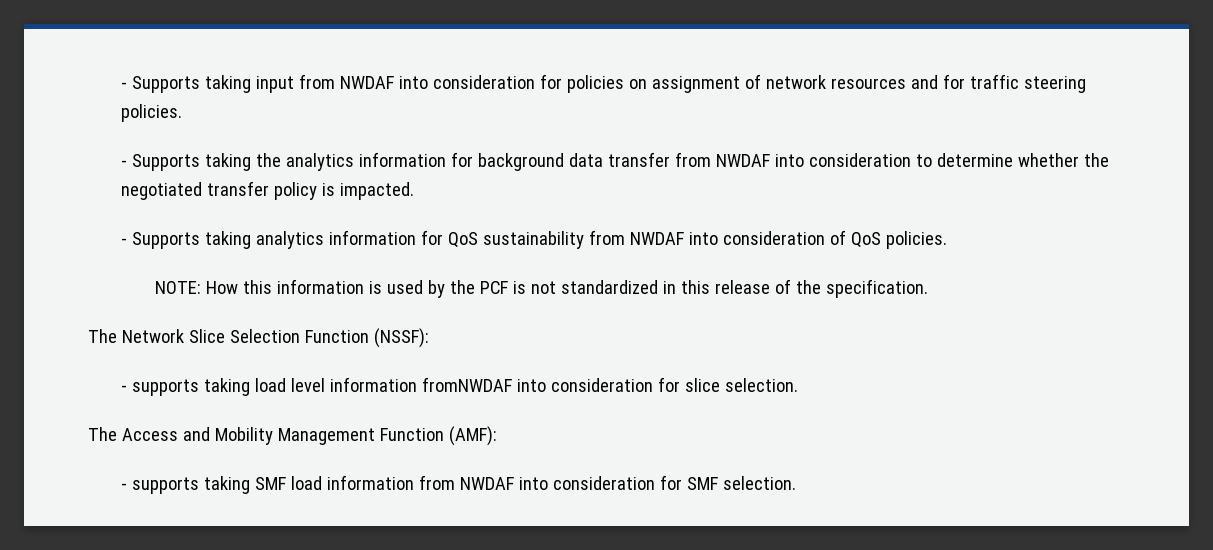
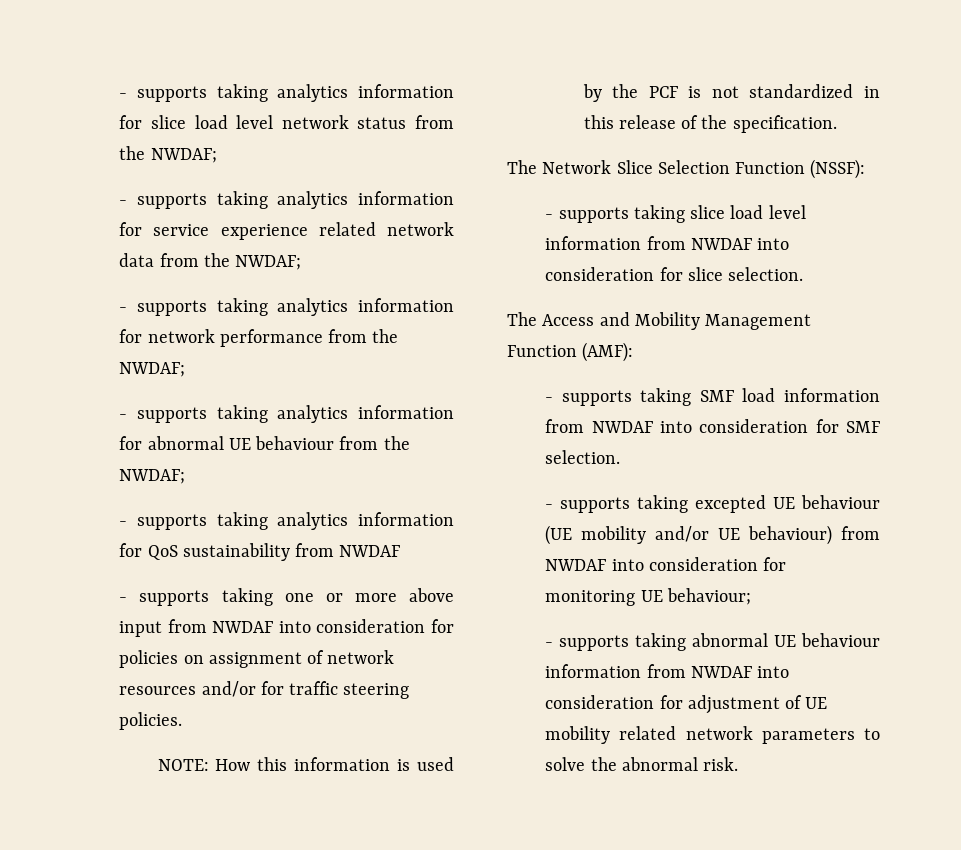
[121,75,252,93] - Supports taking -> [119,84,455,102] [119,115,454,129] [119,146,217,163] [119,191,455,209] [119,222,455,240] [119,253,302,270] [119,298,455,316] [119,329,399,347] [119,362,186,377] [119,405,455,423] [119,436,410,450] [119,469,186,484] [119,512,455,530] [119,543,401,561] [119,588,454,606] - supports taking analytics information for slice load level network status from the NWDAF; // - supports taking analytics information for service experience related network data from the NWDAF; // - supports taking analytics information for network performance from the NWDAF; // - supports taking analytics information for abnormal UE behaviour from the NWDAF; // - supports taking analytics information for QoS sustainability from NWDAF // - supports taking one or more above
[911,75,939,89] and -> [201,681,256,697] and/or
[121,152,1110,171] [121,181,415,200] [121,230,948,249] // - Supports taking the analytics information for background data transfer from NWDAF into consideration to determine whether the negotiated transfer policy is impacted. // - Supports taking analytics information for QoS sustainability from NWDAF into consideration of QoS policies. -> (183, 721) none
(251, 387) none -> [690,205,726,219] slice
[422,377,513,392] fromNWDAF -> [646,236,752,250] from NWDAF
(797, 483) none -> [545,495,880,513] [545,525,880,545] [545,557,787,571] [545,588,751,606] [545,633,880,651] [545,664,790,678] [545,695,828,714] [545,726,880,744] [545,757,739,771] // - supports taking excepted UE behaviour (UE mobility and/or UE behaviour) from NWDAF into consideration for monitoring UE behaviour; // - supports taking abnormal UE behaviour information from NWDAF into consideration for adjustment of UE mobility related network parameters to solve the abnormal risk.

